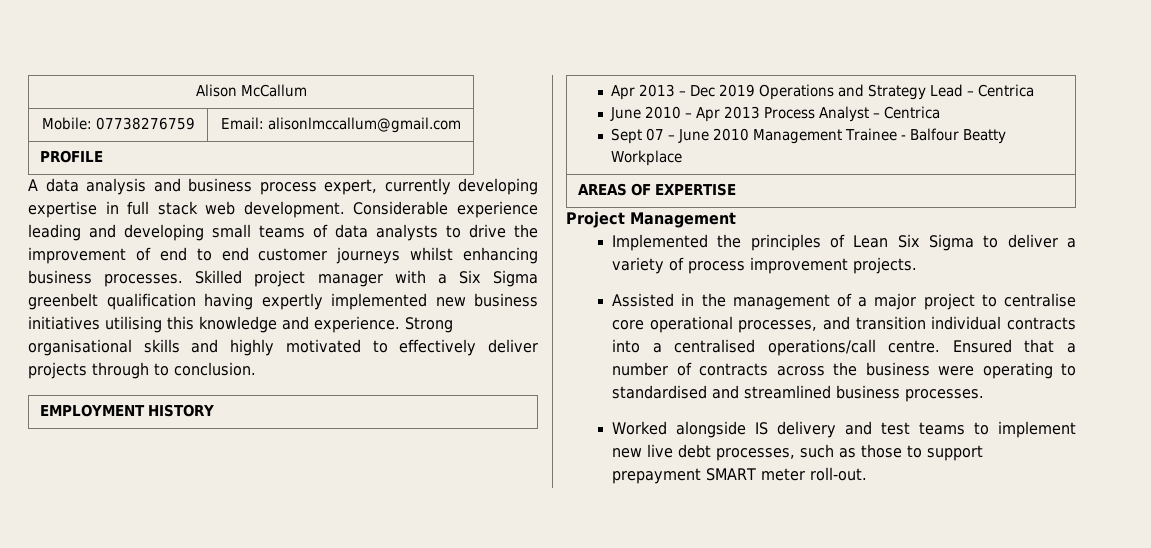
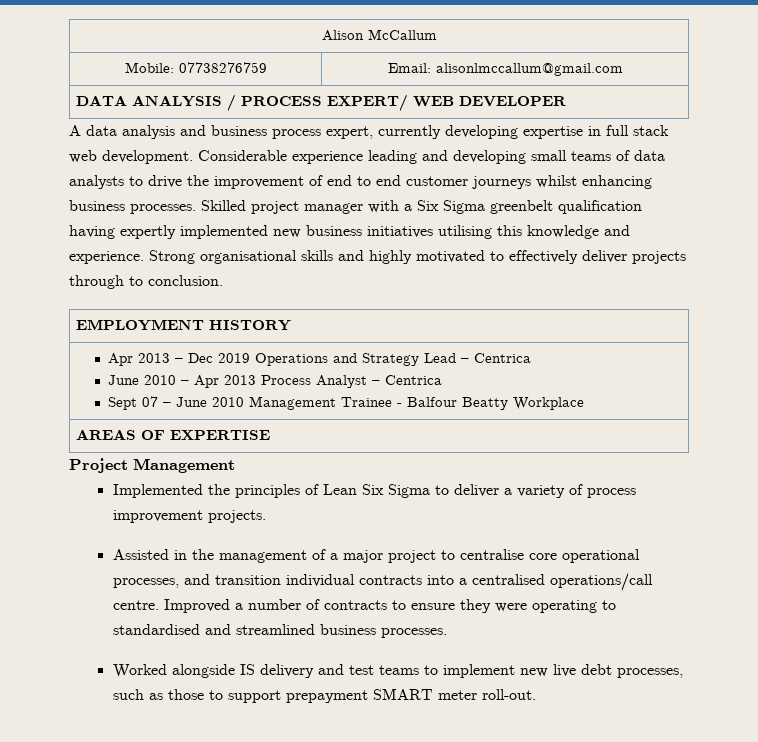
[40,150,104,163] PROFILE -> [76,94,567,111] DATA ANALYSIS / PROCESS EXPERT/ WEB DEVELOPER
[952,339,1055,353] Ensured that -> [163,599,230,613] Improved
[776,362,930,376] across the business -> [391,599,491,613] to ensure they

